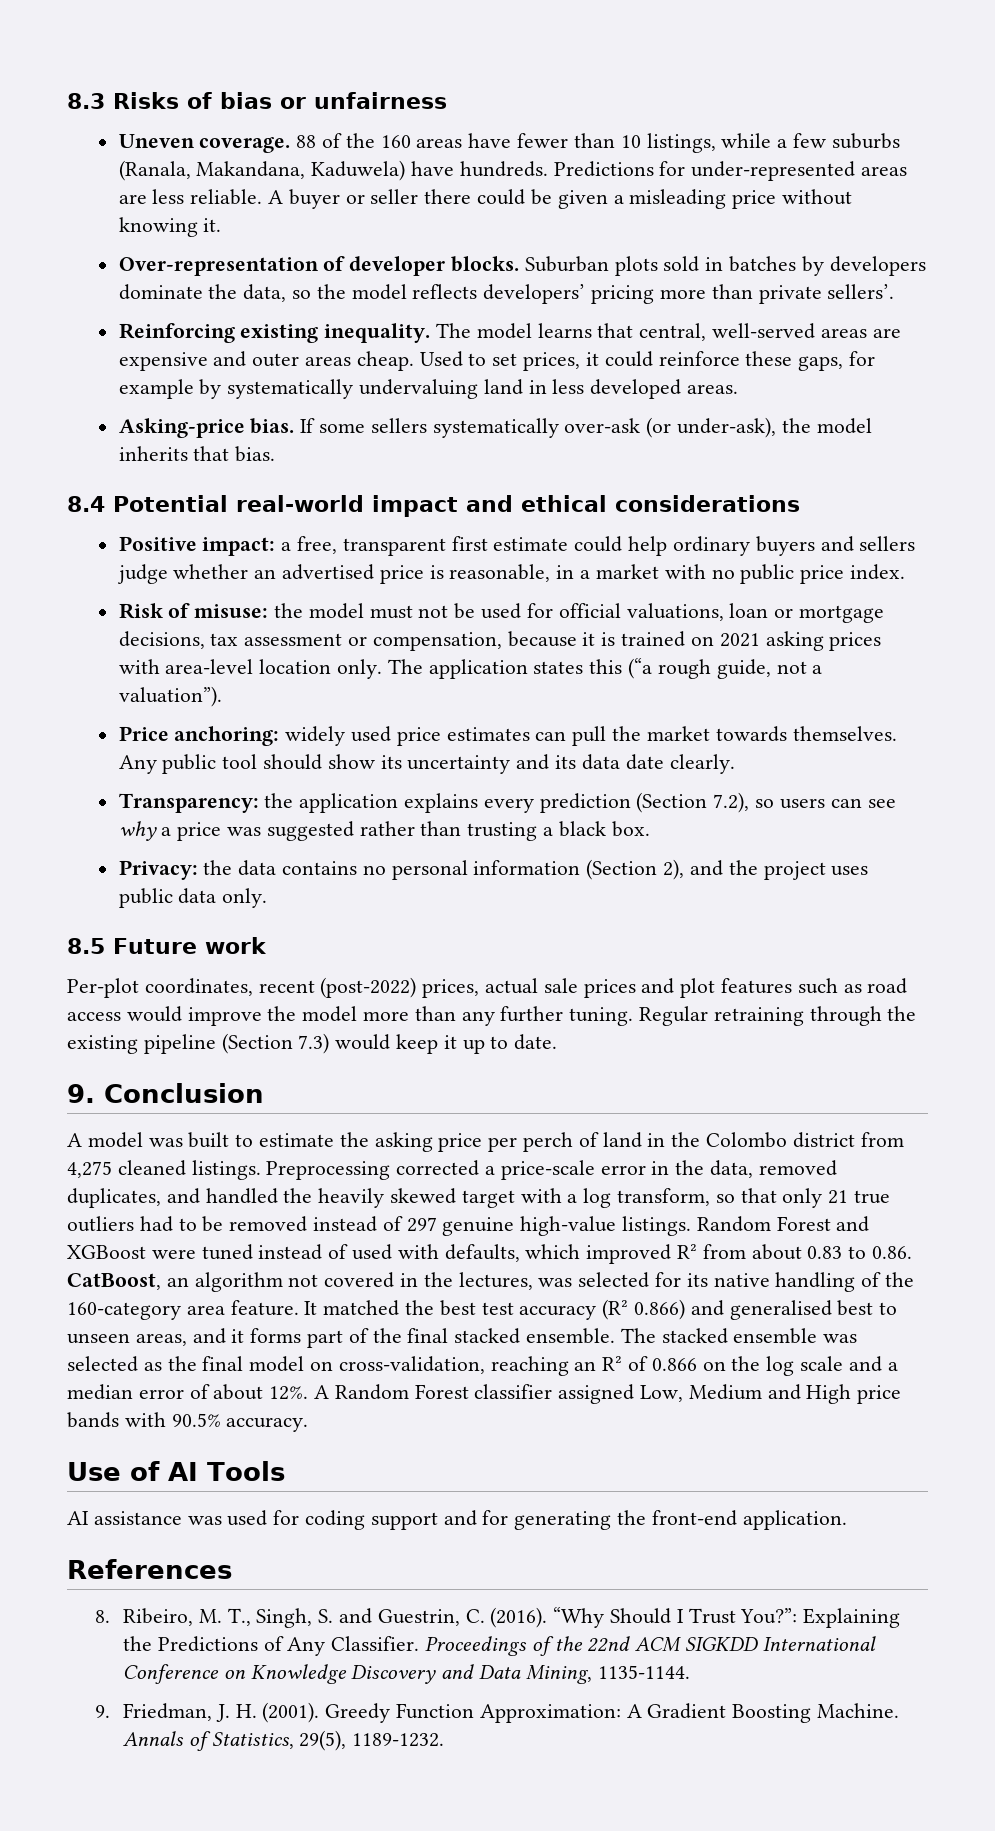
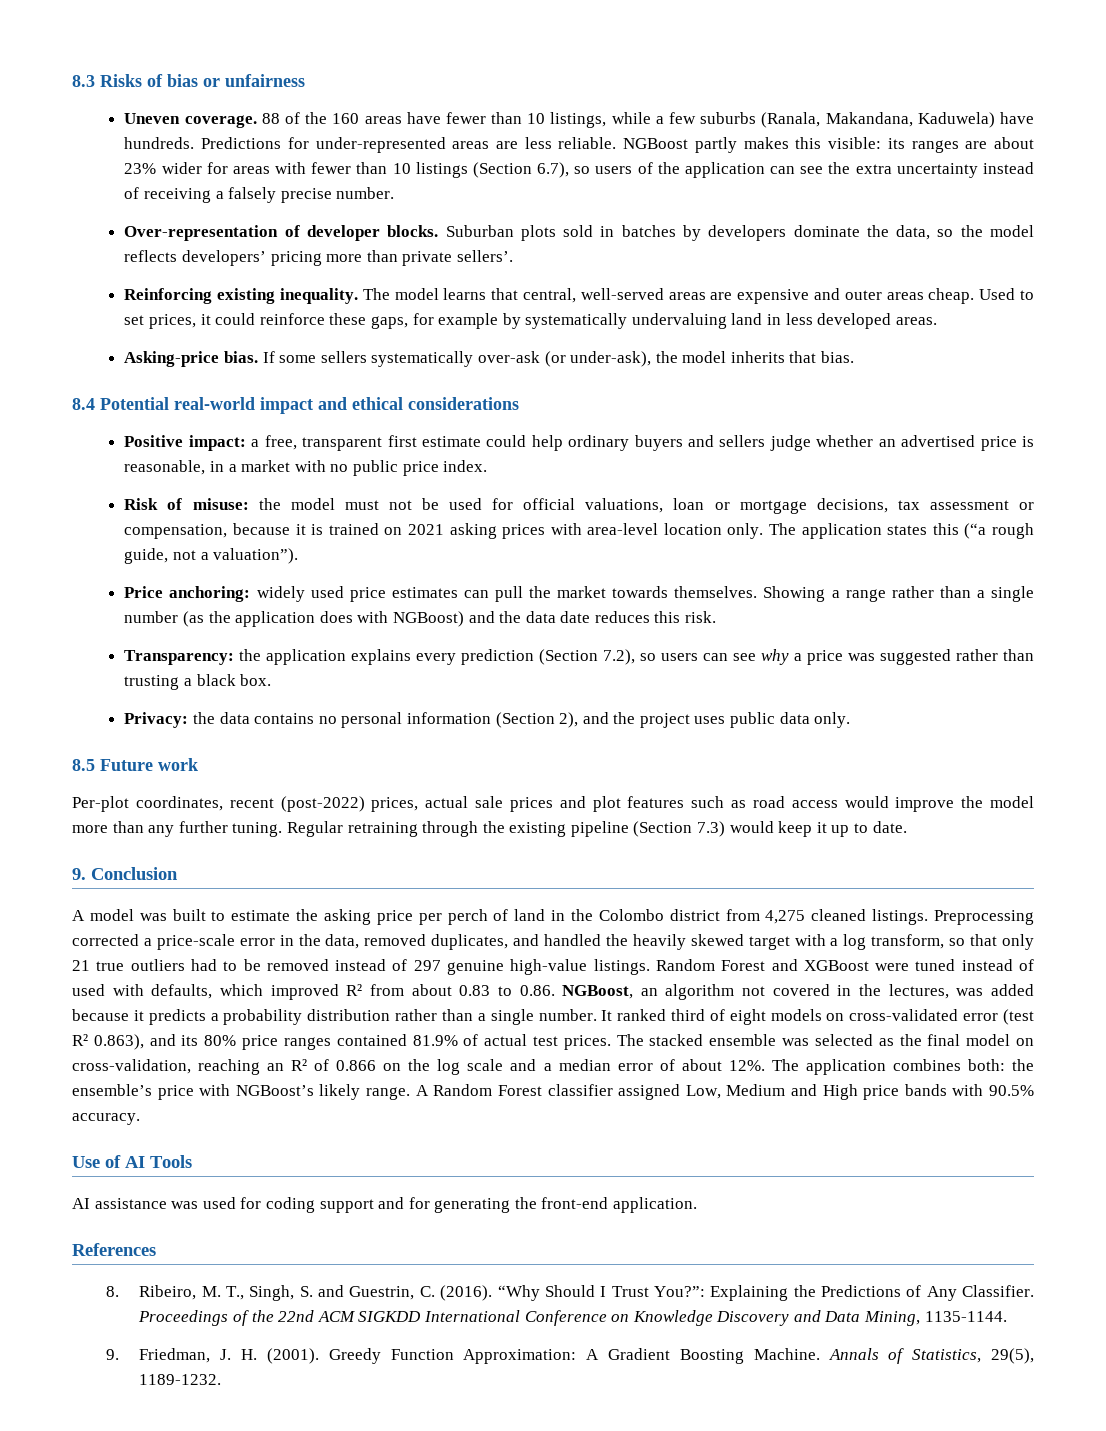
[268,189,852,209] [118,217,222,237] A buyer or seller there could be given a misleading price without knowing it. -> [623,137,1035,153] [124,162,1034,178] [124,187,395,203] NGBoost partly makes this visible: its ranges are about 23% wider for areas with fewer than 10 listings (Section 6.7), so users of the application can see the extra uncertainty instead of receiving a falsely precise number.
[118,754,735,774] Any public tool should show its uncertainty and its data date clearly. -> [763,586,1035,602] [124,611,717,627] Showing a range rather than a single number (as the application does with NGBoost) and the data date reduces this risk.
[67,1273,161,1290] CatBoost, -> [562,985,634,999] NGBoost,
[578,1272,915,1292] [67,1299,898,1320] [67,1328,616,1348] selected for its native handling of the 160-category area feature. It matched the best test accuracy (R² 0.866) and generalised best to unseen areas, and it forms part of the final stacked ensemble. -> [990,984,1034,996] [72,1009,1035,1025] [72,1034,611,1050] added because it predicts a probability distribution rather than a single number. It ranked third of eight models on cross-validated error (test R² 0.863), and its 80% price ranges contained 81.9% of actual test prices.
(309, 1393) none -> [771,1059,1034,1075] [72,1084,411,1100] The application combines both: the ensemble’s price with NGBoost’s likely range.

